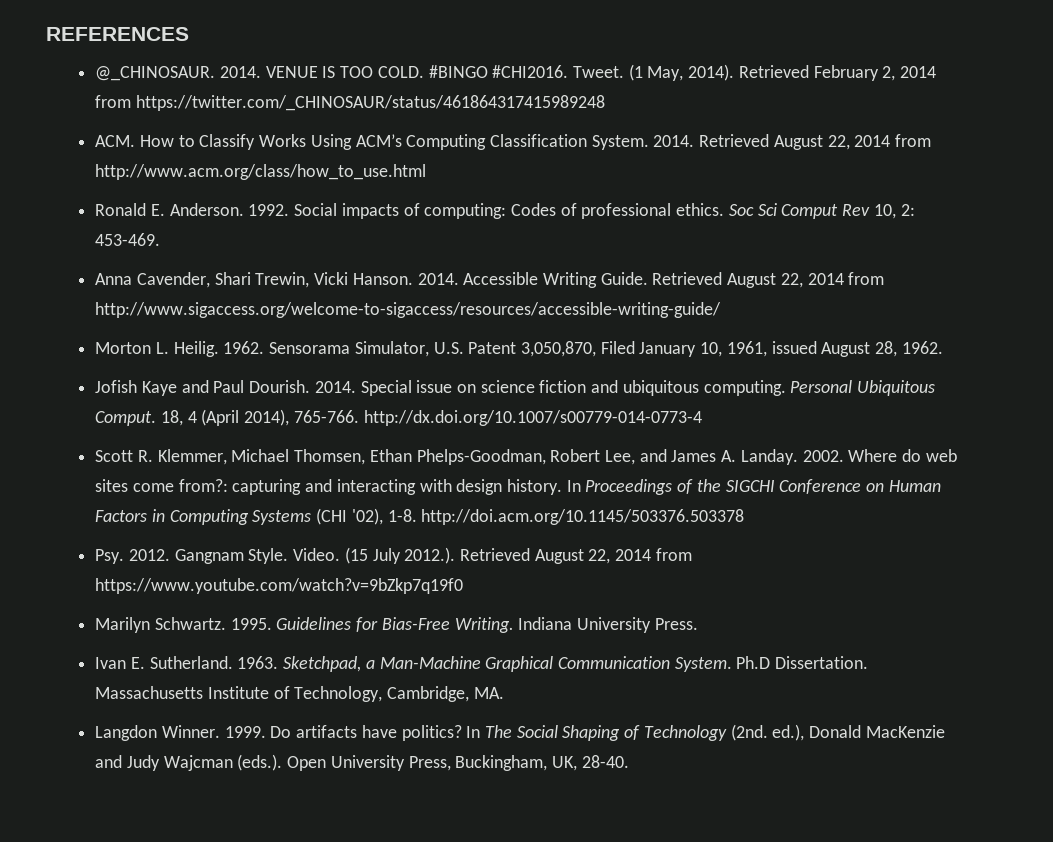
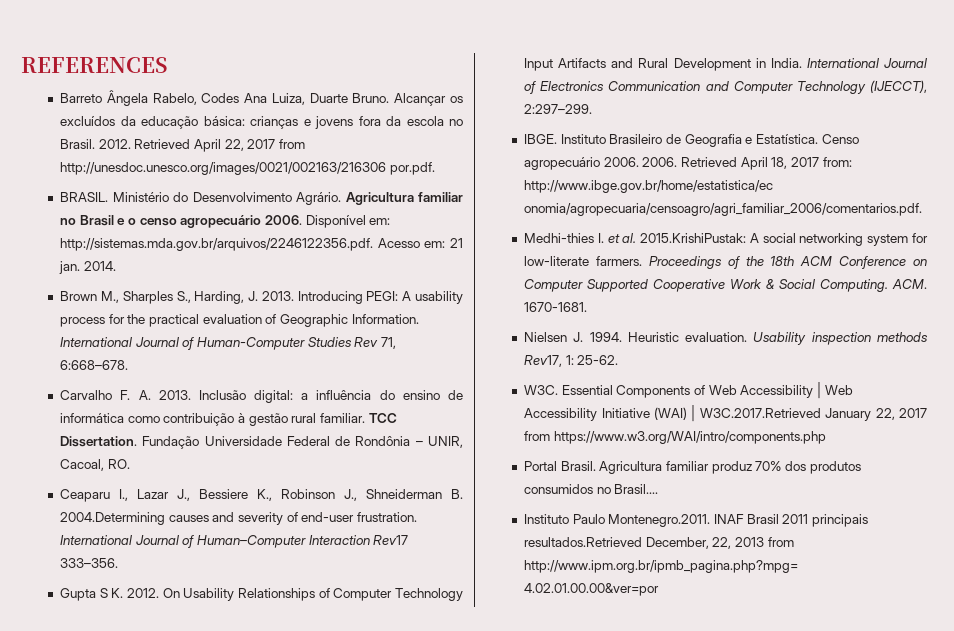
[95,64,937,81] [95,95,605,111] [95,134,932,150] [95,164,427,180] [95,203,915,219] [95,233,161,246] [95,272,885,288] [95,302,722,318] [95,341,943,357] [95,380,936,396] [95,409,702,426] [95,449,957,465] [95,479,941,495] [95,508,745,525] [95,547,692,564] [95,578,464,594] [95,617,698,633] [95,656,869,672] [95,686,504,702] [95,724,945,741] [95,754,629,771] @_CHINOSAUR. 2014. VENUE IS TOO COLD. #BINGO #CHI2016. Tweet. (1 May, 2014). Retrieved February 2, 2014 from https://twitter.com/_CHINOSAUR/status/461864317415989248 // ACM. How to Classify Works Using ACM’s Computing Classification System. 2014. Retrieved August 22, 2014 from http://www.acm.org/class/how_to_use.html // Ronald E. Anderson. 1992. Social impacts of computing: Codes of professional ethics. Soc Sci Comput Rev 10, 2: 453-469. // Anna Cavender, Shari Trewin, Vicki Hanson. 2014. Accessible Writing Guide. Retrieved August 22, 2014 from http://www.sigaccess.org/welcome-to-sigaccess/resources/accessible-writing-guide/ // Morton L. Heilig. 1962. Sensorama Simulator, U.S. Patent 3,050,870, Filed January 10, 1961, issued August 28, 1962. // Jofish Kaye and Paul Dourish. 2014. Special issue on science fiction and ubiquitous computing. Personal Ubiquitous Comput. 18, 4 (April 2014), 765-766. http://dx.doi.org/10.1007/s00779-014-0773-4 // Scott R. Klemmer, Michael Thomsen, Ethan Phelps-Goodman, Robert Lee, and James A. Landay. 2002. Where do web sites come from?: capturing and interacting with design history. In Proceedings of the SIGCHI Conference on Human Factors in Computing Systems (CHI '02), 1-8. http://doi.acm.org/10.1145/503376.503378 // Psy. 2012. Gangnam Style. Video. (15 July 2012.). Retrieved August 22, 2014 from https://www.youtube.com/watch?v=9bZkp7q19f0 // Marilyn Schwartz. 1995. Guidelines for Bias-Free Writing. Indiana University Press. // Ivan E. Sutherland. 1963. Sketchpad, a Man-Machine Graphical Communication System. Ph.D Dissertation. Massachusetts Institute of Technology, Cambridge, MA. // Langdon Winner. 1999. Do artifacts have politics? In The Social Shaping of Technology (2nd. ed.), Donald MacKenzie and Judy Wajcman (eds.). Open University Press, Buckingham, UK, 28-40. -> [60,90,463,106] [60,116,464,129] [60,139,306,152] [60,162,435,175] [60,192,464,205] [60,215,391,228] [60,238,464,251] [59,261,116,274] [60,291,463,304] [60,314,419,327] [60,337,397,350] [60,360,129,370] [60,390,464,403] [60,413,397,426] [60,436,464,449] [60,459,130,471] [60,489,463,502] [60,512,418,525] [60,535,409,548] [60,558,119,568] [60,588,464,601] [524,58,927,71] [524,80,927,94] [524,104,593,114] [524,134,859,147] [524,157,852,170] [524,180,774,193] [524,203,923,216] [524,233,928,246] [524,256,928,269] [524,279,927,292] [524,302,588,312] [524,332,928,345] [524,355,619,367] [524,382,853,399] [524,405,927,422] [524,431,826,444] [524,461,861,474] [524,484,659,494] [524,514,869,527] [524,537,794,549] [524,560,799,573] [524,583,660,596] Barreto Ângela Rabelo, Codes Ana Luiza, Duarte Bruno. Alcançar os excluídos da educação básica: crianças e jovens fora da escola no Brasil. 2012. Retrieved April 22, 2017 from http://unesdoc.unesco.org/images/0021/002163/216306 por.pdf. // BRASIL. Ministério do Desenvolvimento Agrário. Agricultura familiar no Brasil e o censo agropecuário 2006. Disponível em: http://sistemas.mda.gov.br/arquivos/2246122356.pdf. Acesso em: 21 jan. 2014. // Brown M., Sharples S., Harding, J. 2013. Introducing PEGI: A usability process for the practical evaluation of Geographic Information. International Journal of Human-Computer Studies Rev 71, 6:668–678. // Carvalho F. A. 2013. Inclusão digital: a influência do ensino de informática como contribuição à gestão rural familiar. TCC Dissertation. Fundação Universidade Federal de Rondônia – UNIR, Cacoal, RO. // Ceaparu I., Lazar J., Bessiere K., Robinson J., Shneiderman B. 2004.Determining causes and severity of end-user frustration. International Journal of Human–Computer Interaction Rev17 333–356. // Gupta S K. 2012. On Usability Relationships of Computer Technology Input Artifacts and Rural Development in India. International Journal of Electronics Communication and Computer Technology (IJECCT), 2:297–299. // IBGE. Instituto Brasileiro de Geografia e Estatística. Censo agropecuário 2006. 2006. Retrieved April 18, 2017 from: http://www.ibge.gov.br/home/estatistica/ec onomia/agropecuaria/censoagro/agri_familiar_2006/comentarios.pdf. // Medhi-thies I. et al. 2015.KrishiPustak: A social networking system for low-literate farmers. Proceedings of the 18th ACM Conference on Computer Supported Cooperative Work & Social Computing. ACM. 1670-1681. // Nielsen J. 1994. Heuristic evaluation. Usability inspection methods Rev17, 1: 25-62. // W3C. Essential Components of Web Accessibility | Web Accessibility Initiative (WAI) | W3C.2017.Retrieved January 22, 2017 from https://www.w3.org/WAI/intro/components.php // Portal Brasil. Agricultura familiar produz 70% dos produtos consumidos no Brasil.... // Instituto Paulo Montenegro.2011. INAF Brasil 2011 principais resultados.Retrieved December, 22, 2013 from http://www.ipm.org.br/ipmb_pagina.php?mpg= 4.02.01.00.00&ver=por

